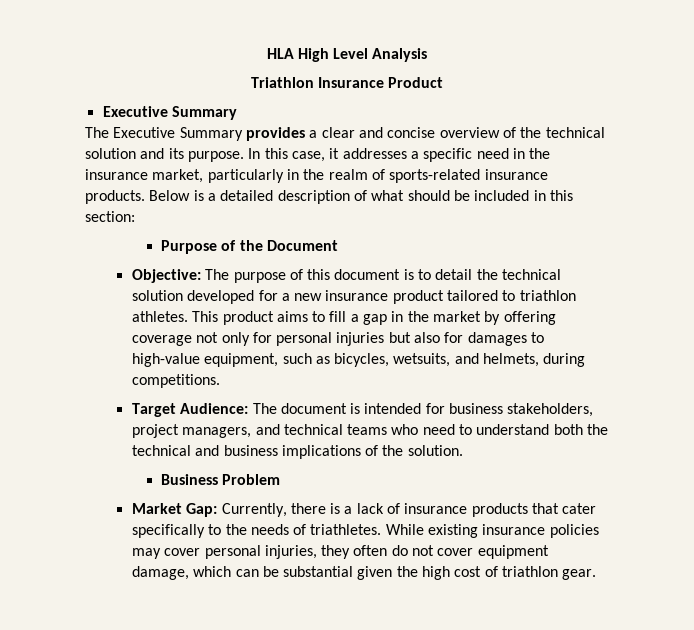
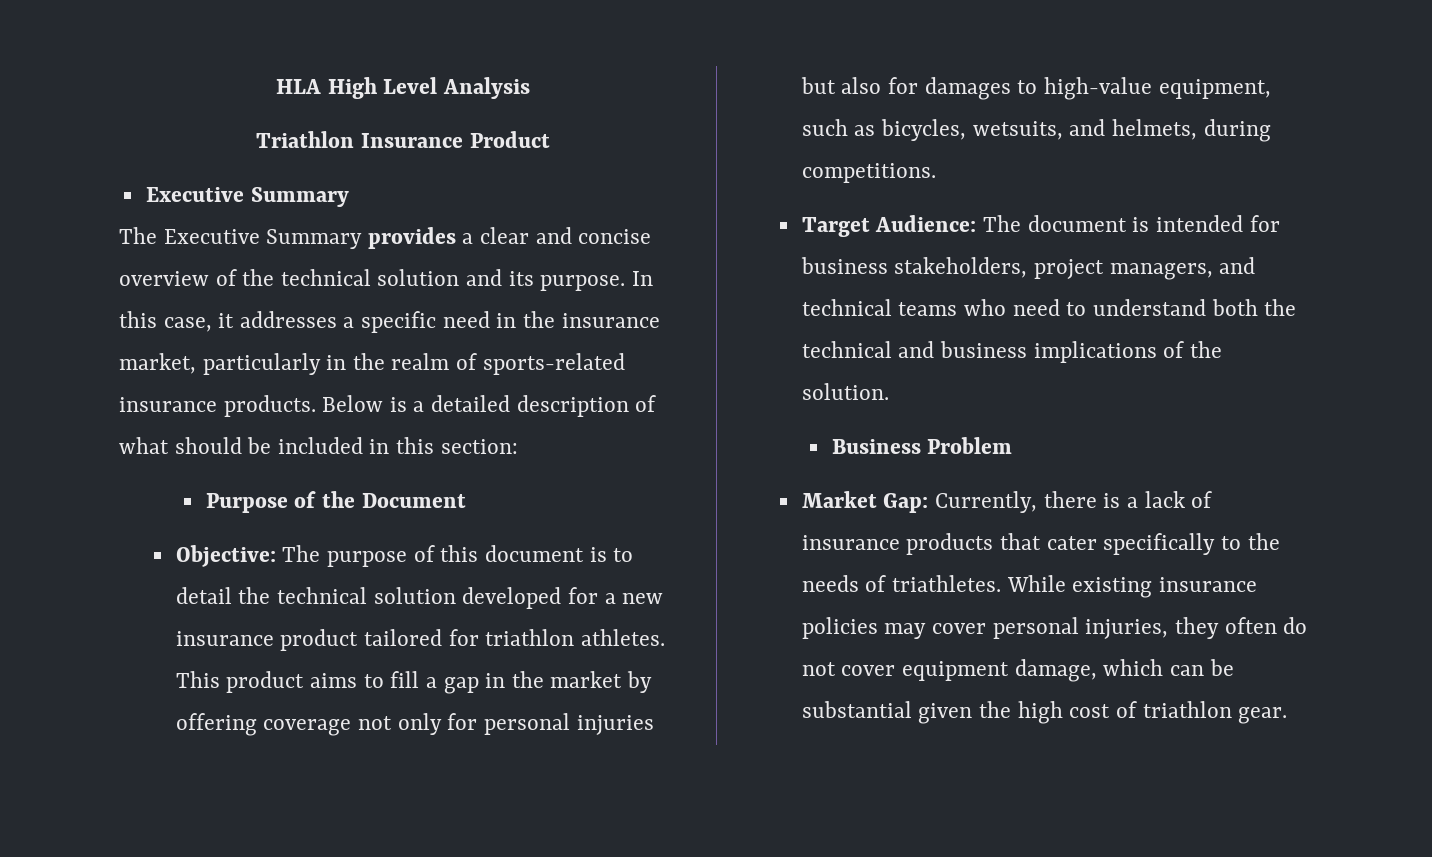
[502,290,516,301] to -> [448,629,479,646] for

